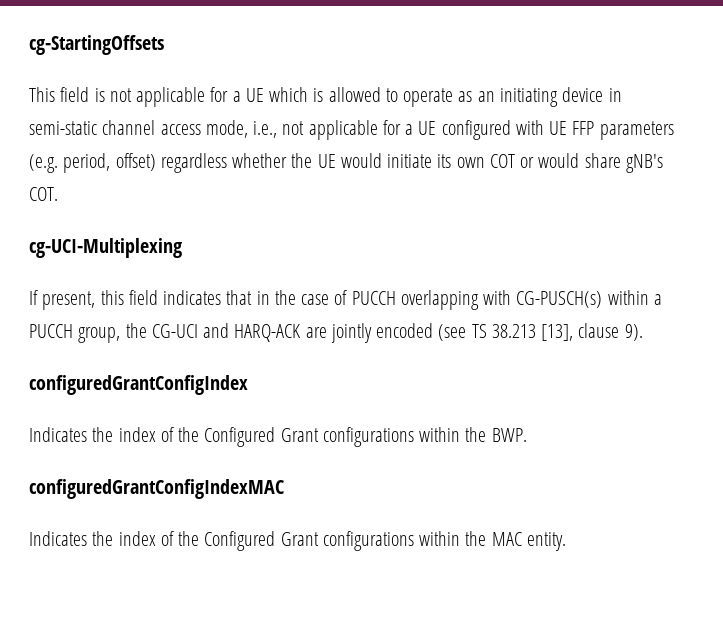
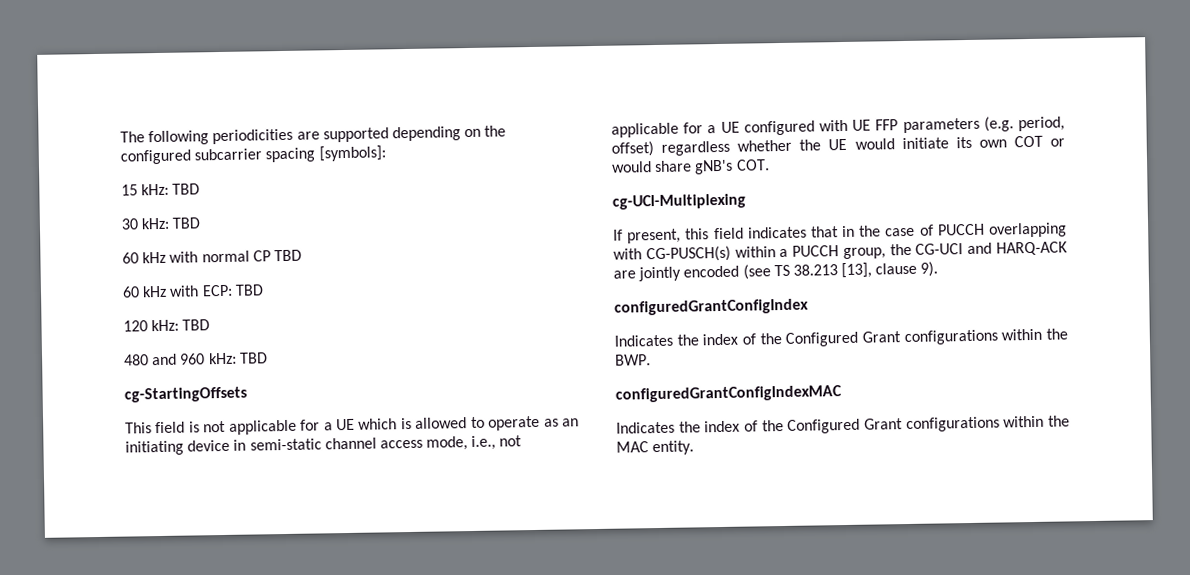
(29, 45) none -> [120,125,507,146] [120,145,386,165] [121,183,201,196] [121,217,201,230] [122,249,302,264] [122,284,264,298] [123,319,211,332] [124,352,268,366] The following periodicities are supported depending on the configured subcarrier spacing [symbols]: // 15 kHz: TBD // 30 kHz: TBD // 60 kHz with normal CP TBD // 60 kHz with ECP: TBD // 120 kHz: TBD // 480 and 960 kHz: TBD //

